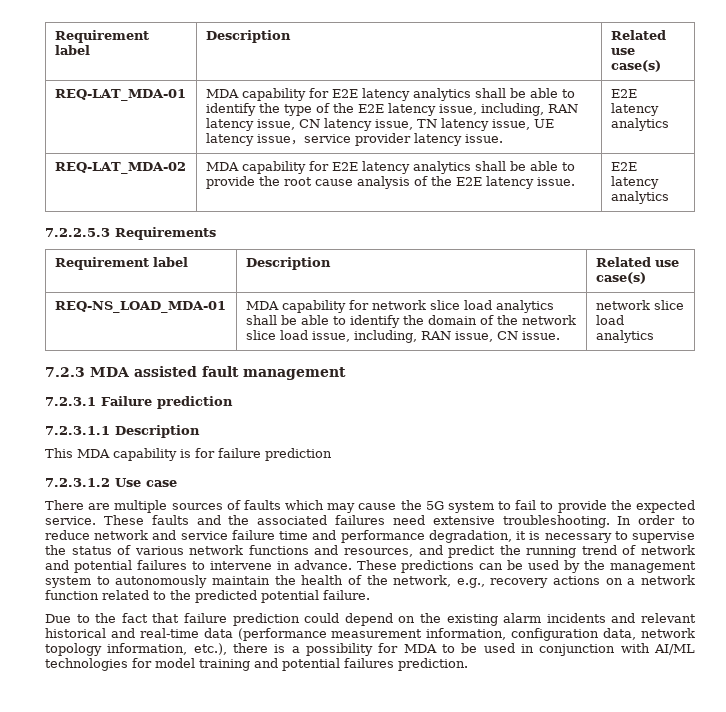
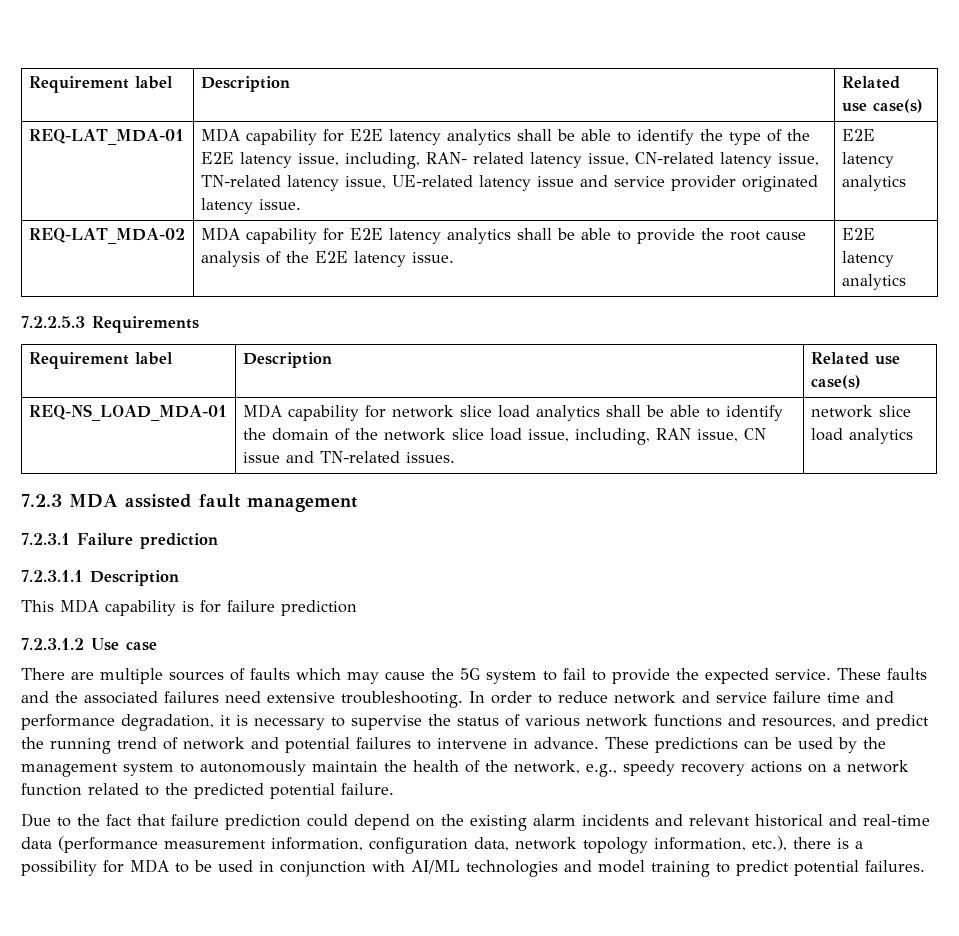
[547,104,578,113] [205,118,554,131] RAN latency issue, CN latency issue, TN latency issue, UE -> [425,152,819,168] [200,175,473,191] RAN- related latency issue, CN-related latency issue, TN-related latency issue, UE-related
[290,140,304,145] ， -> [579,175,608,187] and
(411, 139) none -> [741,175,818,192] originated
[521,331,560,340] issue. -> [242,451,455,463] issue and TN-related issues.
(485, 583) none -> [623,760,675,776] speedy
[132,658,152,668] for -> [564,860,592,872] and
[254,658,468,671] and potential failures prediction. -> [716,860,925,876] to predict potential failures.

